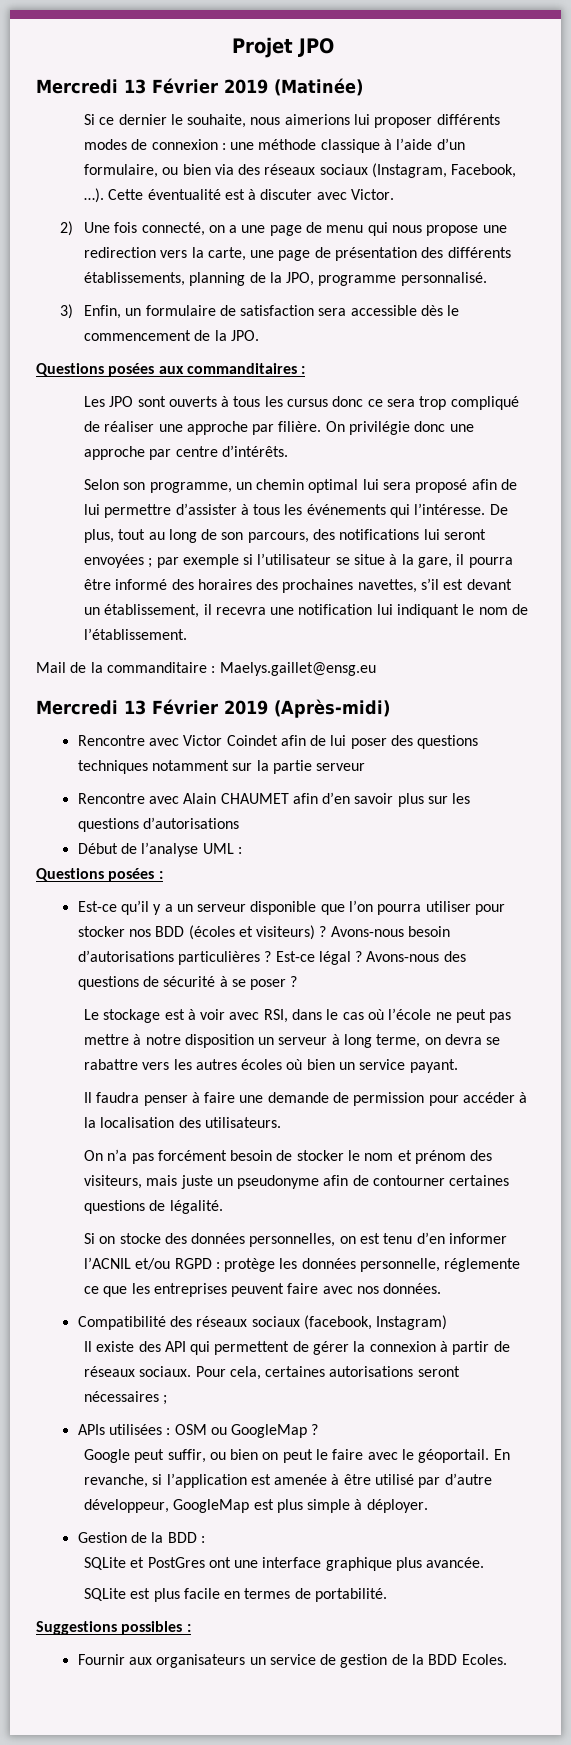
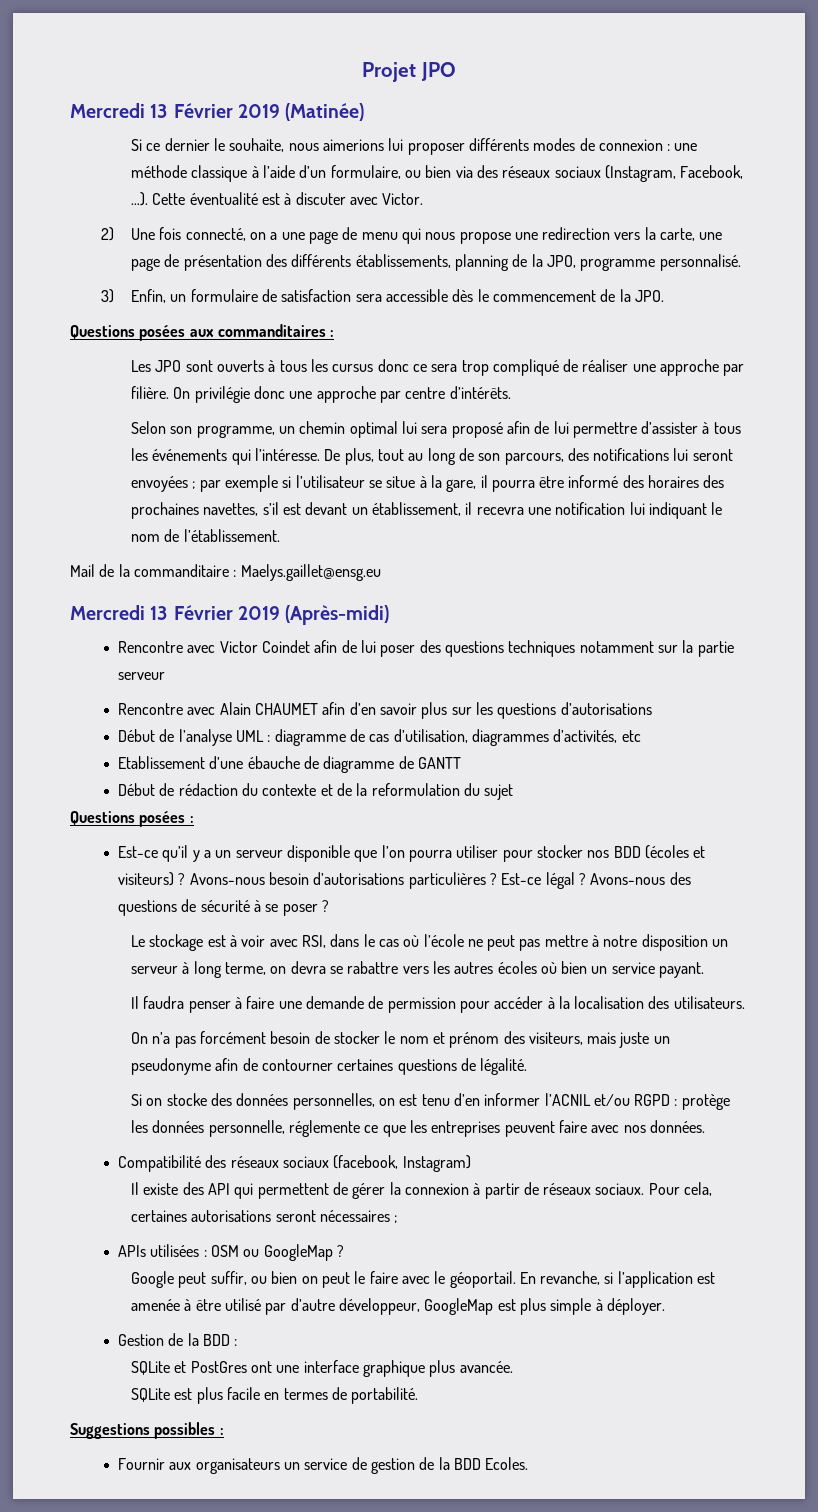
(242, 850) none -> [274,729,641,746] [118,756,462,773] [118,783,514,800] diagramme de cas d’utilisation, diagrammes d’activités, etc // Etablissement d’une ébauche de diagramme de GANTT // Début de rédaction du contexte et de la reformulation du sujet

